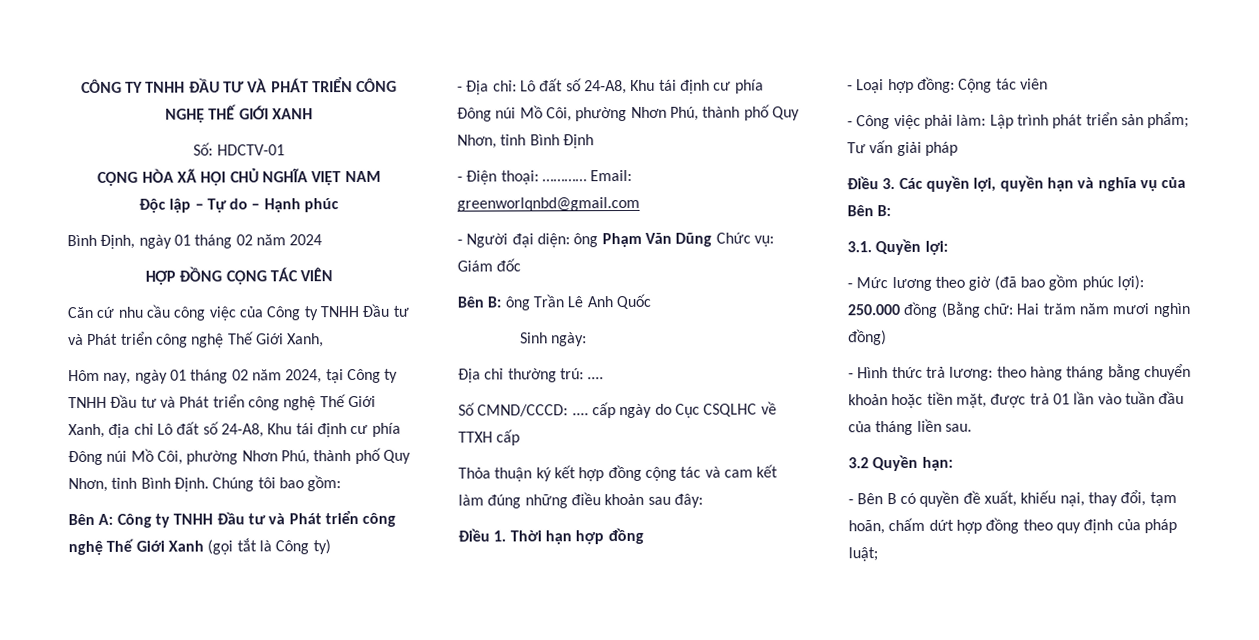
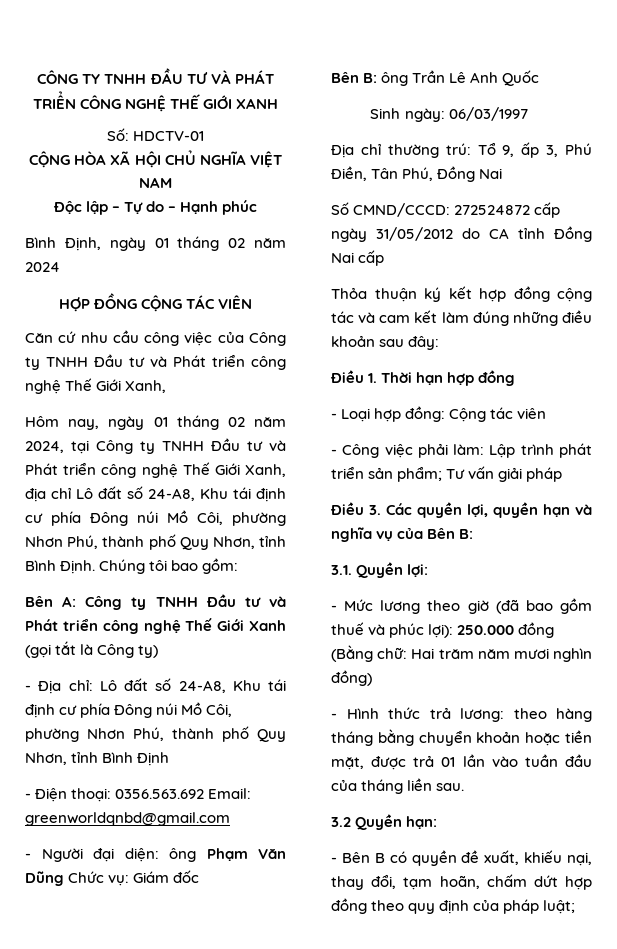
[541,169,633,182] [457,196,640,212] ………… Email: greenworlqnbd@gmail.com -> [115,788,252,799] [25,812,230,826] 0356.563.692 Email: greenworldqnbd@gmail.com
(588, 339) none -> [448,107,528,121] 06/03/1997
[587,377,605,380] .... -> [477,142,592,158] [331,166,503,182] Tổ 9, ấp 3, Phú Điền, Tân Phú, Đồng Nai
[571,413,589,416] .... -> [454,205,531,215] 272524872
[654,401,777,418] [458,431,493,443] do Cục CSQLHC về TTXH -> [376,226,592,242] [331,252,354,263] 31/05/2012 do CA tỉnh Đồng Nai
(1079, 282) none -> [331,622,386,635] thuế và

